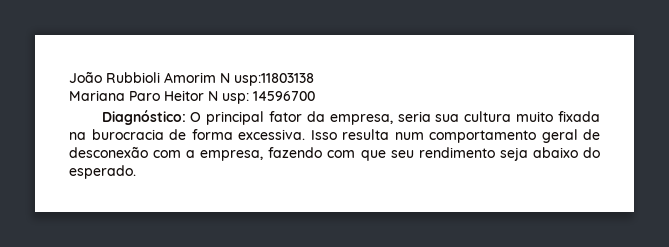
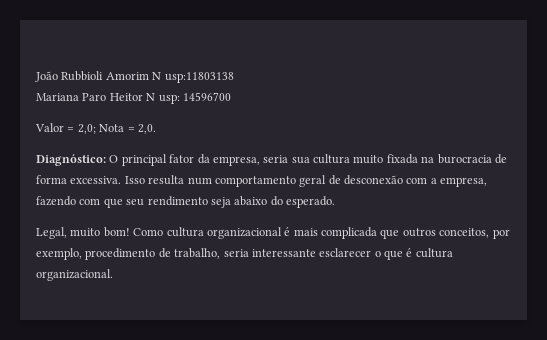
(315, 96) none -> [35,123,156,134] // Valor = 2,0; Nota = 2,0.
(136, 172) none -> [36,227,510,239] [36,248,453,260] [36,269,113,281] // Legal, muito bom! Como cultura organizacional é mais complicada que outros conceitos, por exemplo, procedimento de trabalho, seria interessante esclarecer o que é cultura organizacional.

